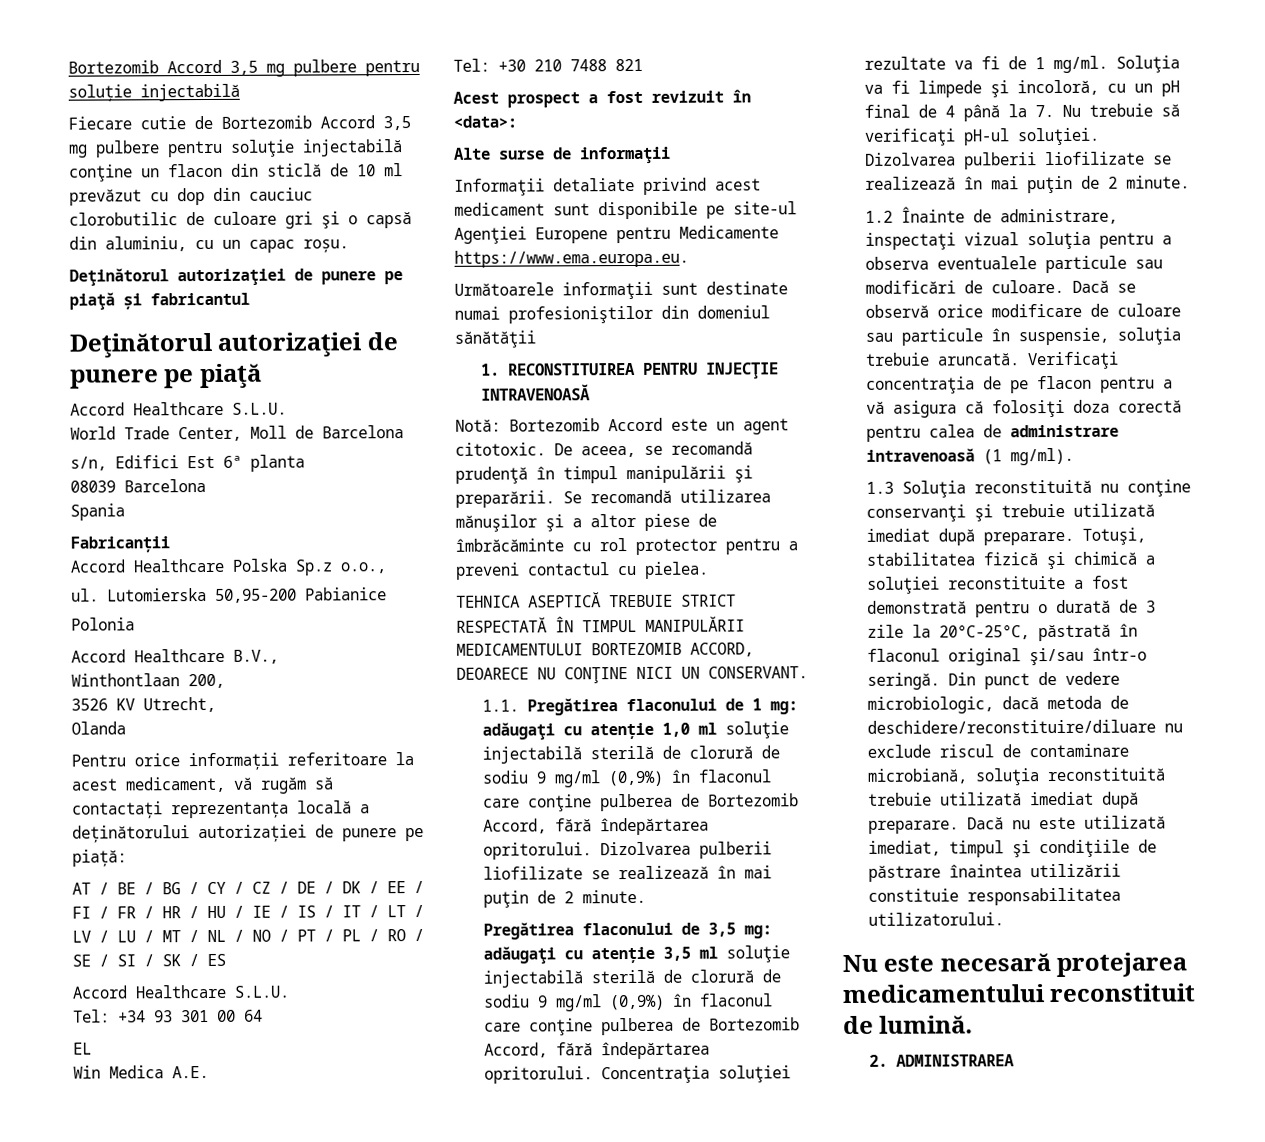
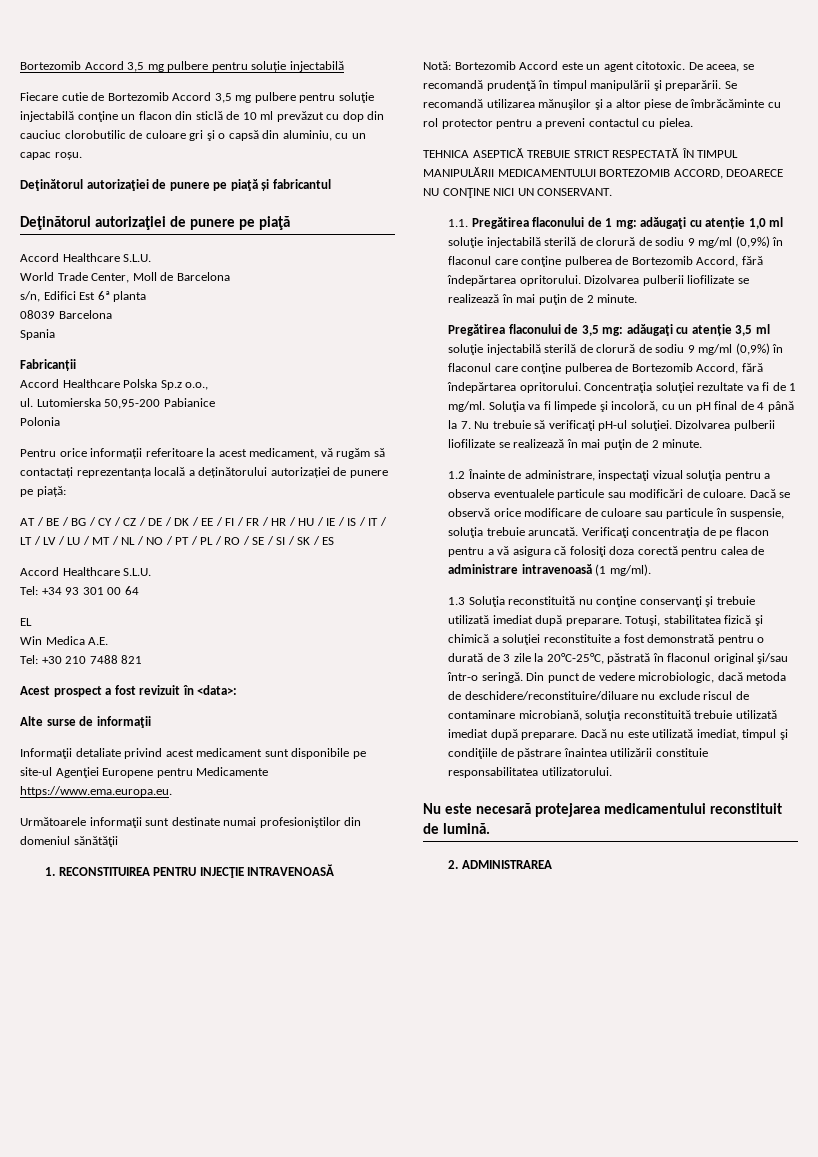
[71,648,279,664] [71,673,225,689] [71,696,216,713] [71,721,126,735] // Accord Healthcare B.V., // Winthontlaan 200, // 3526 KV Utrecht, // Olanda -> (60, 421) none

